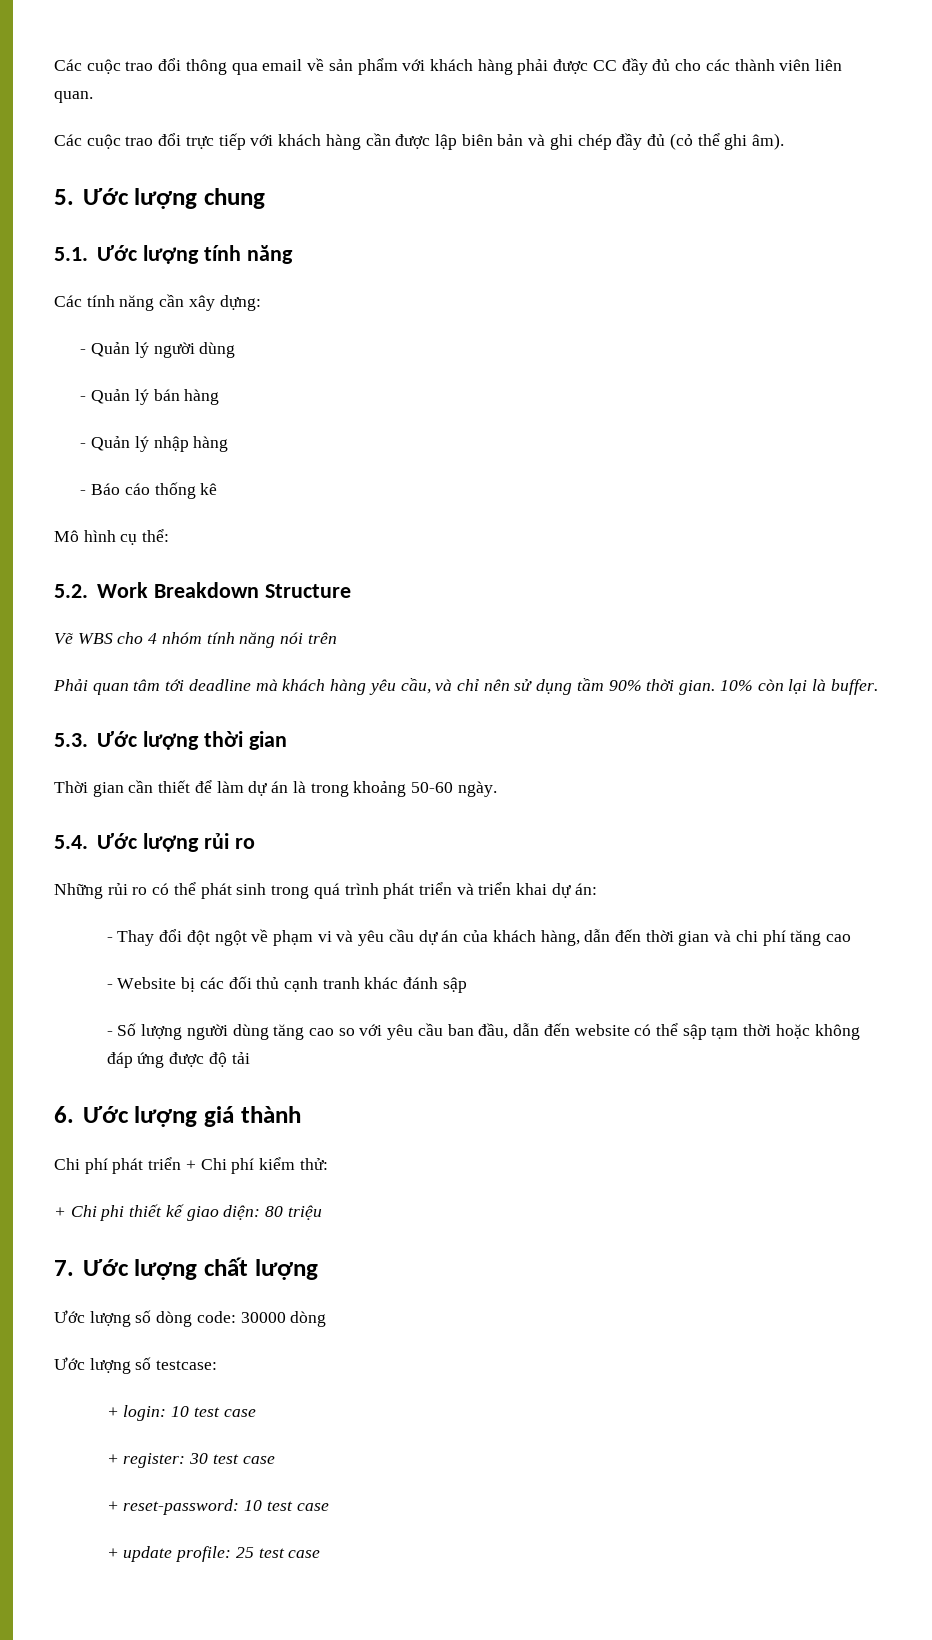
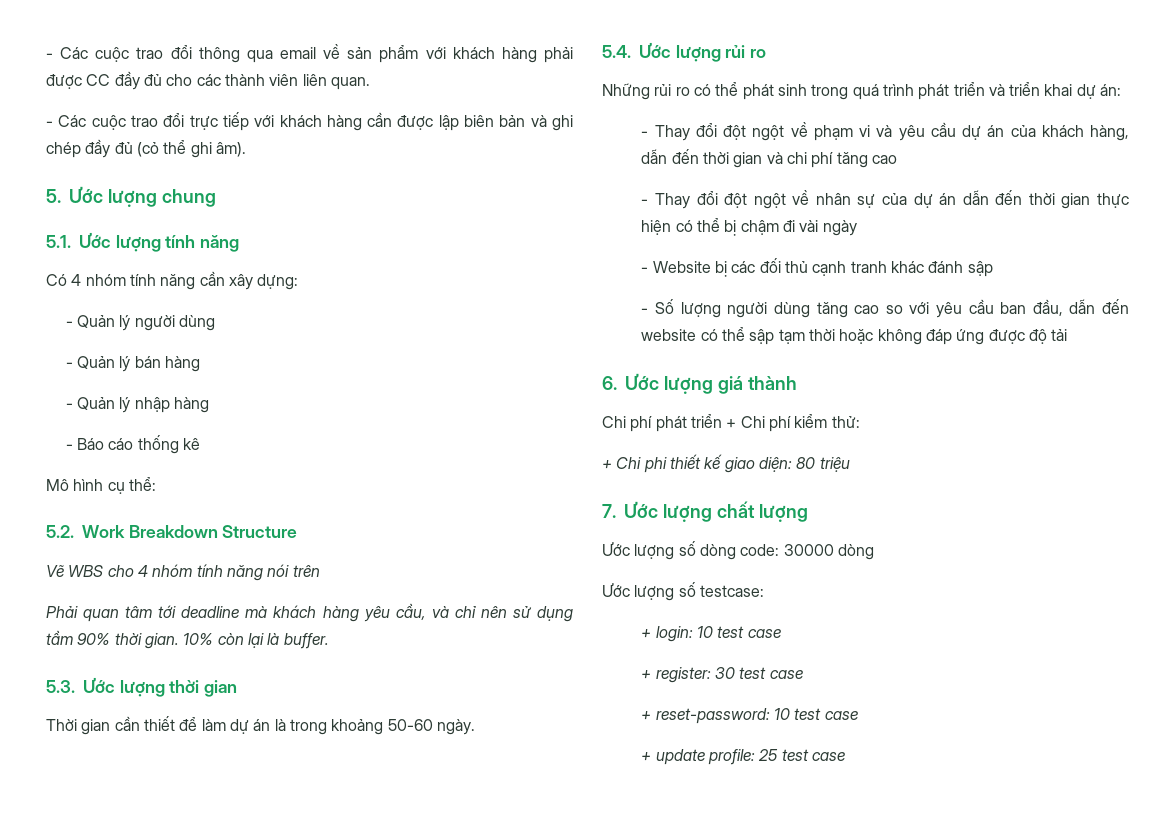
(54, 65) none -> [46,53,53,59] -
(93, 97) none -> [46,121,53,127] -
[54,295,82,307] Các -> [46,274,126,286] Có 4 nhóm
(852, 938) none -> [641,190,1129,209] [641,218,857,236] // - Thay đổi đột ngột về nhân sự của dự án dẫn đến thời gian thực hiện có thể bị chậm đi vài ngày

